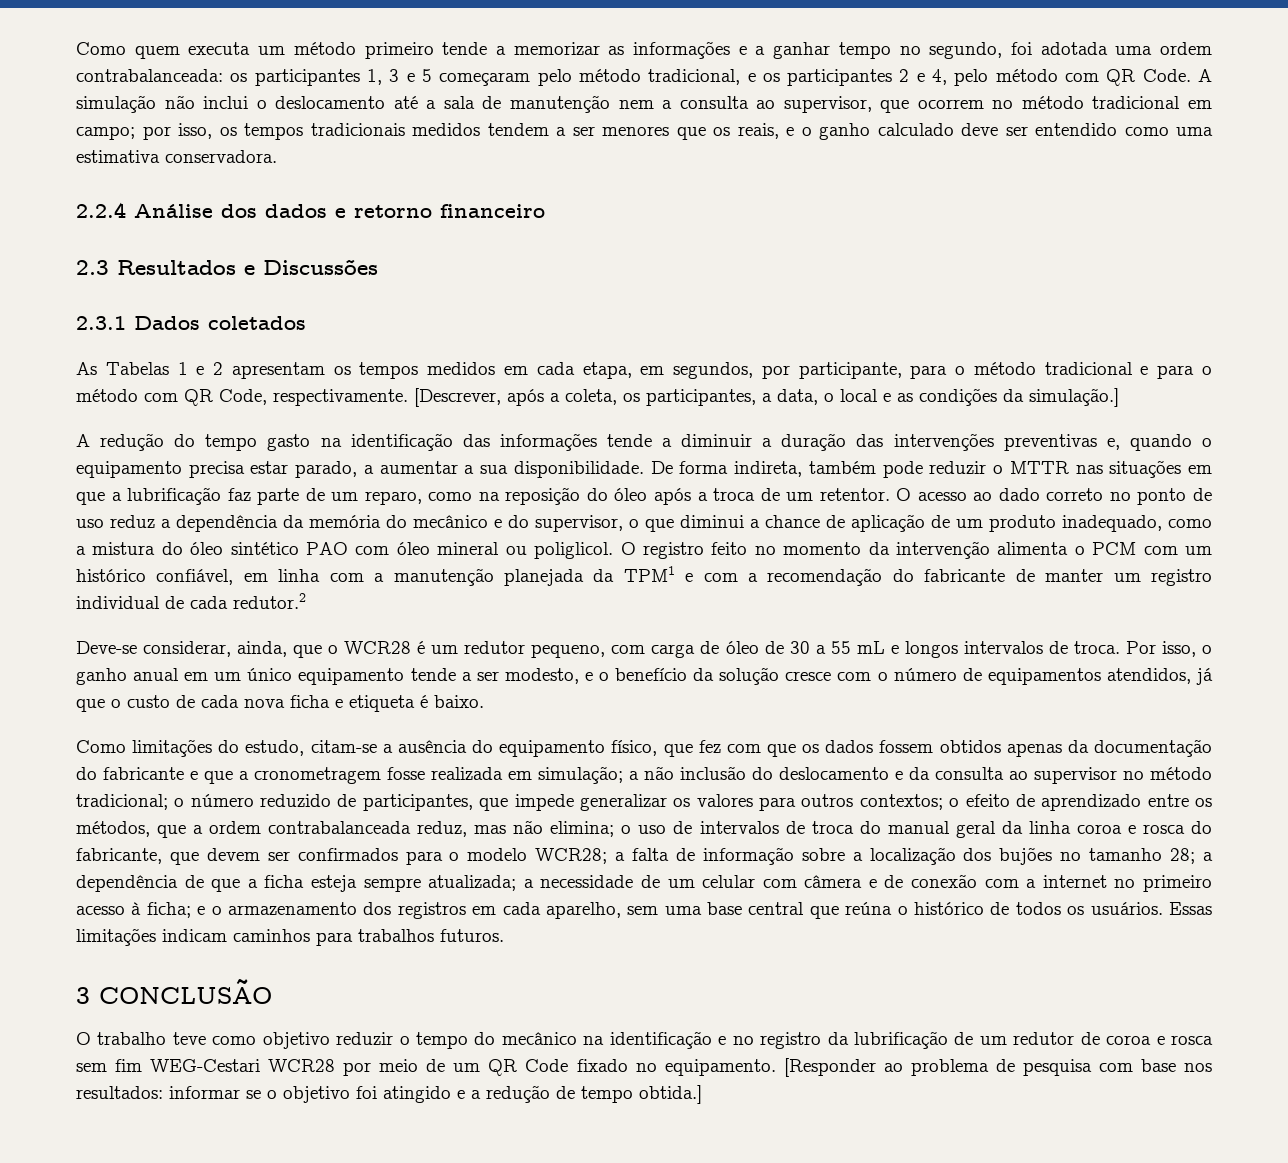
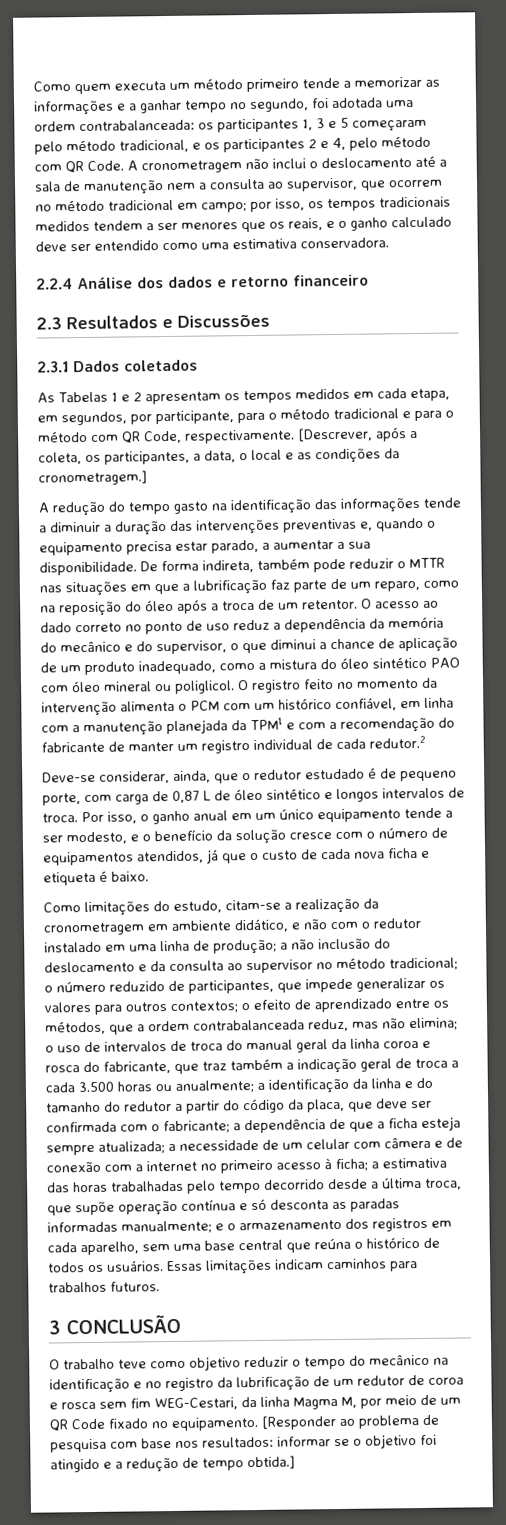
[76,95,156,113] simulação -> [141,160,242,174] cronometragem
[1029,388,1119,407] simulação.] -> [38,470,147,486] cronometragem.]
[344,641,885,658] WCR28 é um redutor pequeno, com carga de óleo de 30 a 55 mL -> [254,767,457,782] [42,788,321,806] redutor estudado é de pequeno porte, com carga de 0,87 L de óleo sintético
[397,739,1212,757] [76,766,623,784] ausência do equipamento físico, que fez com que os dados fossem obtidos apenas da documentação do fabricante e que a cronometragem fosse realizada em simulação; -> [295,898,379,914] [43,917,422,936] [44,939,277,955] realização da cronometragem em ambiente didático, e não com o redutor instalado em uma linha de produção;
[206,847,1196,865] devem ser confirmados para o modelo WCR28; a falta de informação sobre a localização dos bujões no tamanho 28; -> [202,1058,459,1074] [45,1077,433,1094] [46,1098,432,1114] [46,1120,230,1134] traz também a indicação geral de troca a cada 3.500 horas ou anualmente; a identificação da linha e do tamanho do redutor a partir do código da placa, que deve ser confirmada com o fabricante;
(191, 910) none -> [371,1157,447,1169] [47,1177,462,1194] [47,1198,400,1216] [47,1220,212,1234] a estimativa das horas trabalhadas pelo tempo decorrido desde a última troca, que supõe operação contínua e só desconta as paradas informadas manualmente;
[150,1059,336,1072] WEG-Cestari WCR28 -> [154,1396,357,1411] WEG-Cestari, da linha Magma M,

